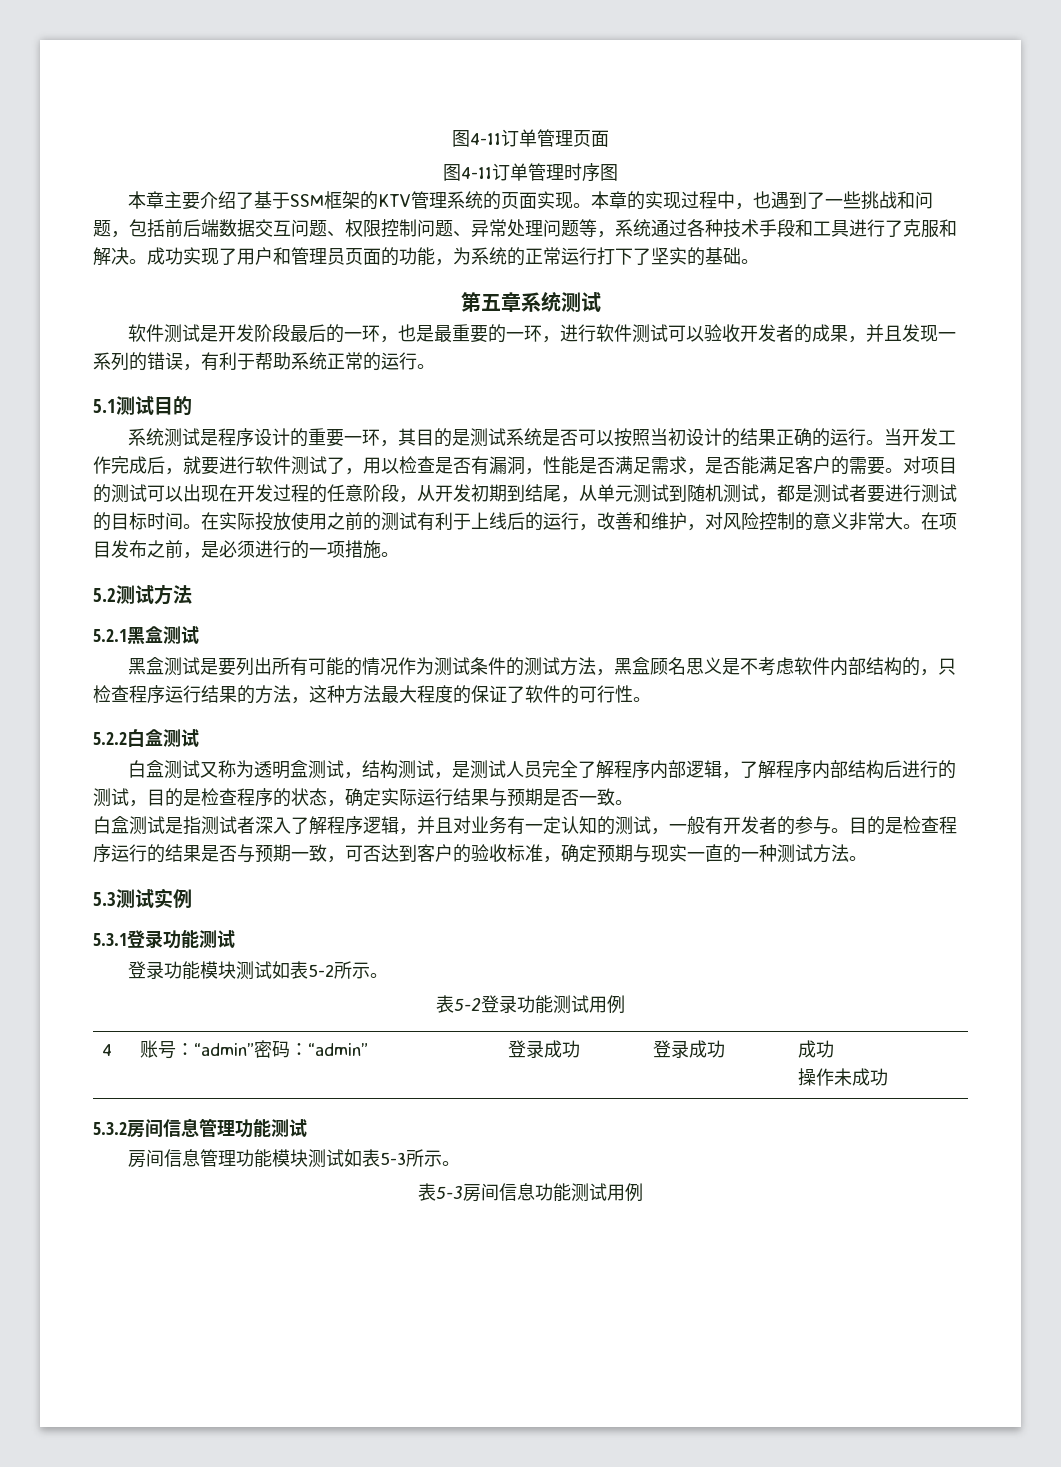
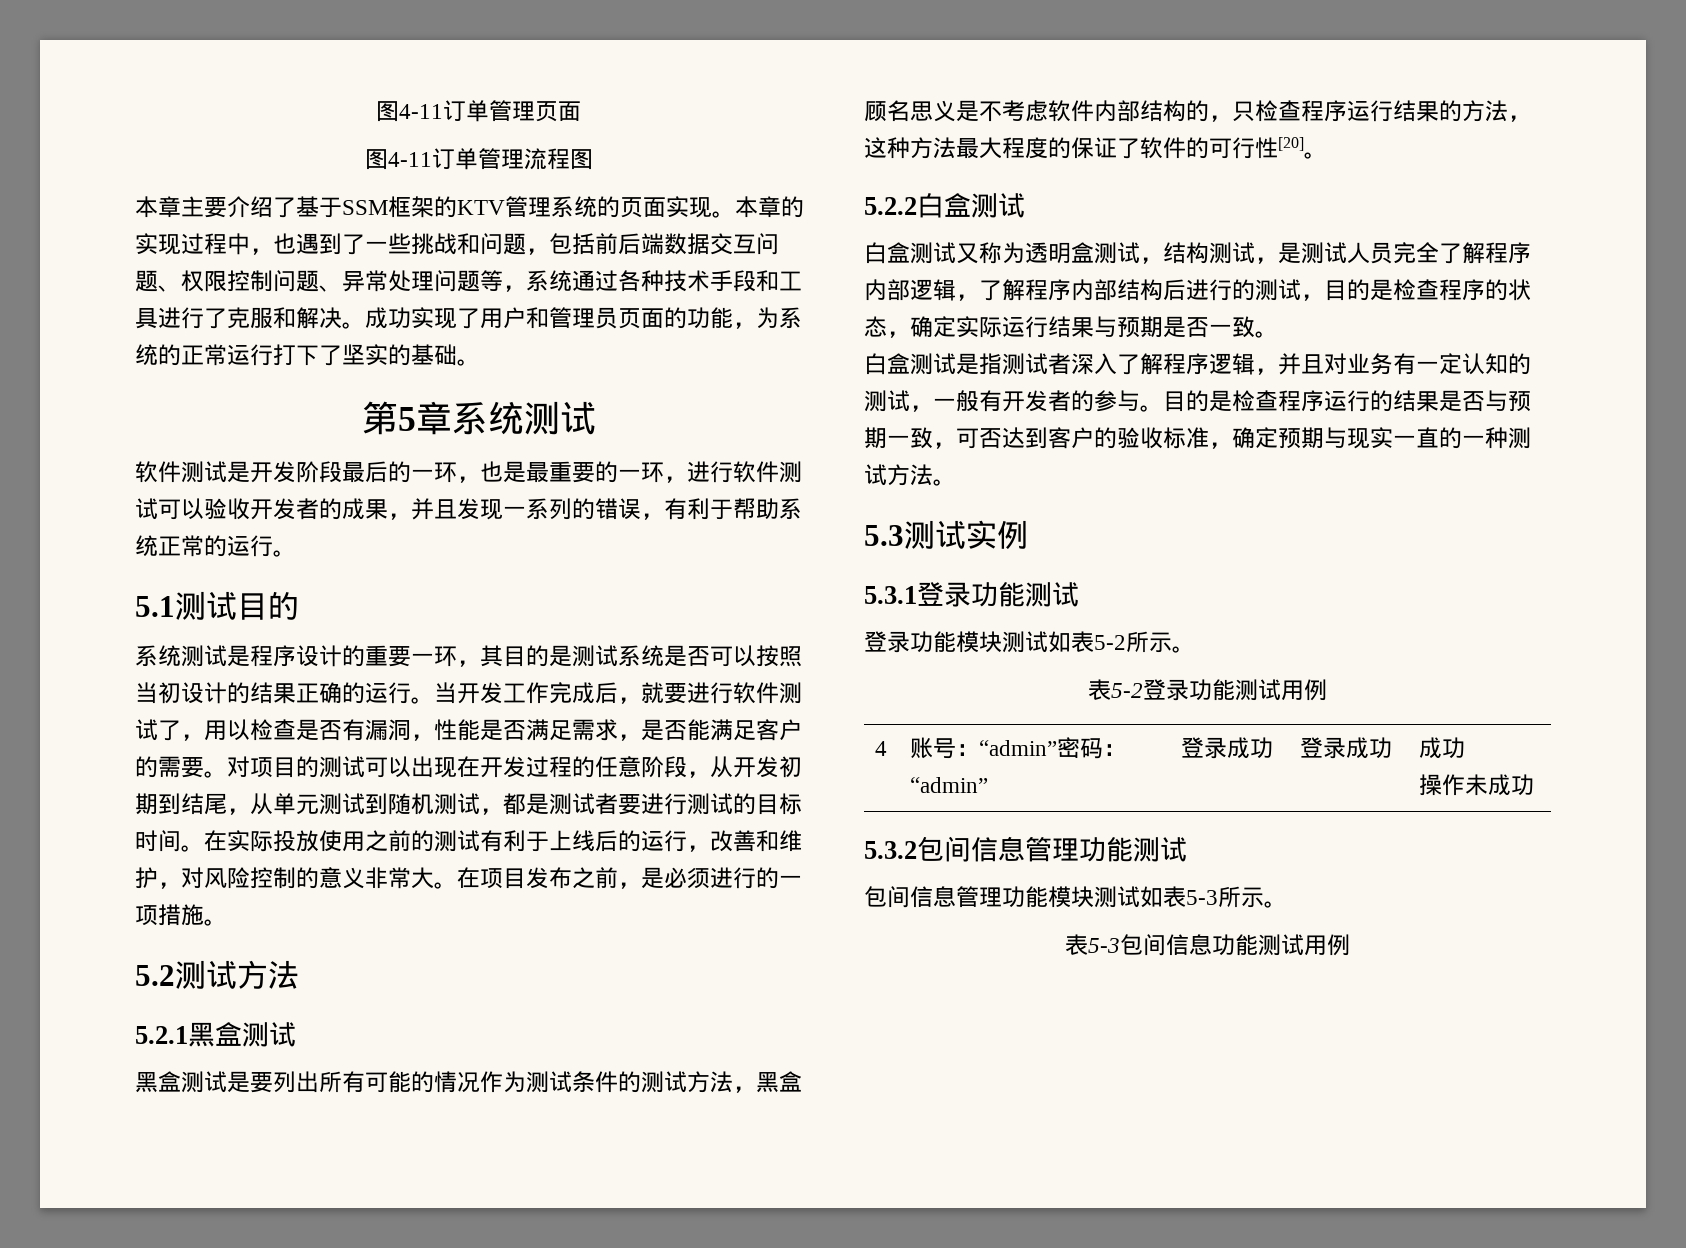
[564,163,600,182] 时序 -> [523,148,570,170] 流程
[480,294,501,311] 五 -> [397,407,416,431] 5
(633, 694) none -> [1278,137,1304,151] [20]
[127,1120,145,1138] 房 -> [917,836,944,861] 包
[127,1150,146,1168] 房 -> [864,886,887,907] 包
[463,1184,481,1202] 房 -> [1120,934,1143,955] 包

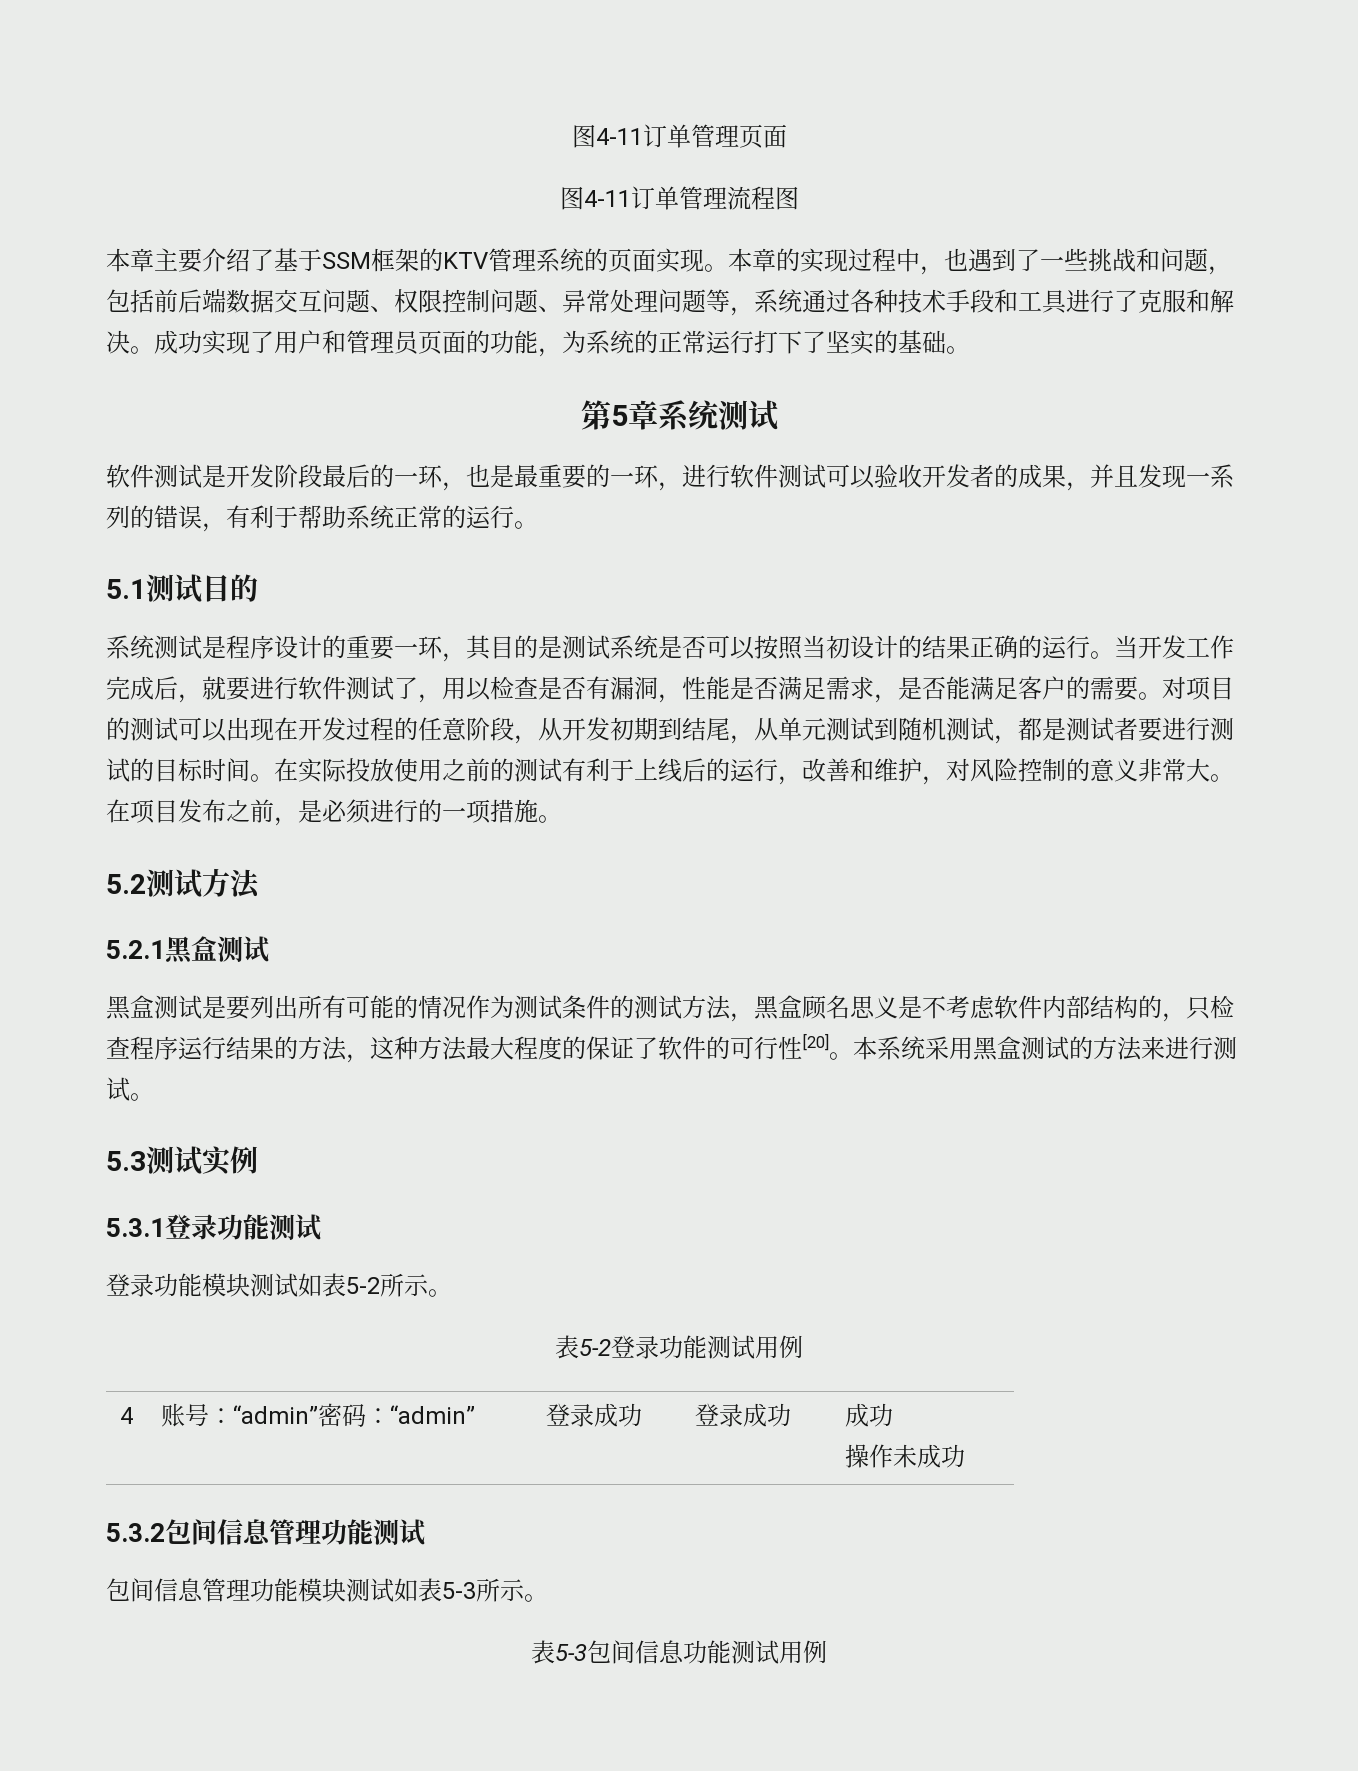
[864,193,1025,218] [864,242,1531,264] [864,279,1531,301] [864,316,1278,338] [864,353,1531,375] [864,390,1531,412] [864,427,1531,449] [864,464,933,486] // 5.2.2白盒测试 // 白盒测试又称为透明盒测试，结构测试，是测试人员完全了解程序内部逻辑，了解程序内部结构后进行的测试，目的是检查程序的状态，确定实际运行结果与预期是否一致。 // 白盒测试是指测试者深入了解程序逻辑，并且对业务有一定认知的测试，一般有开发者的参与。目的是检查程序运行的结果是否与预期一致，可否达到客户的验收标准，确定预期与现实一直的一种测试方法 -> [853,1036,1237,1061] [106,1077,130,1101] 本系统采用黑盒测试的方法来进行测试

